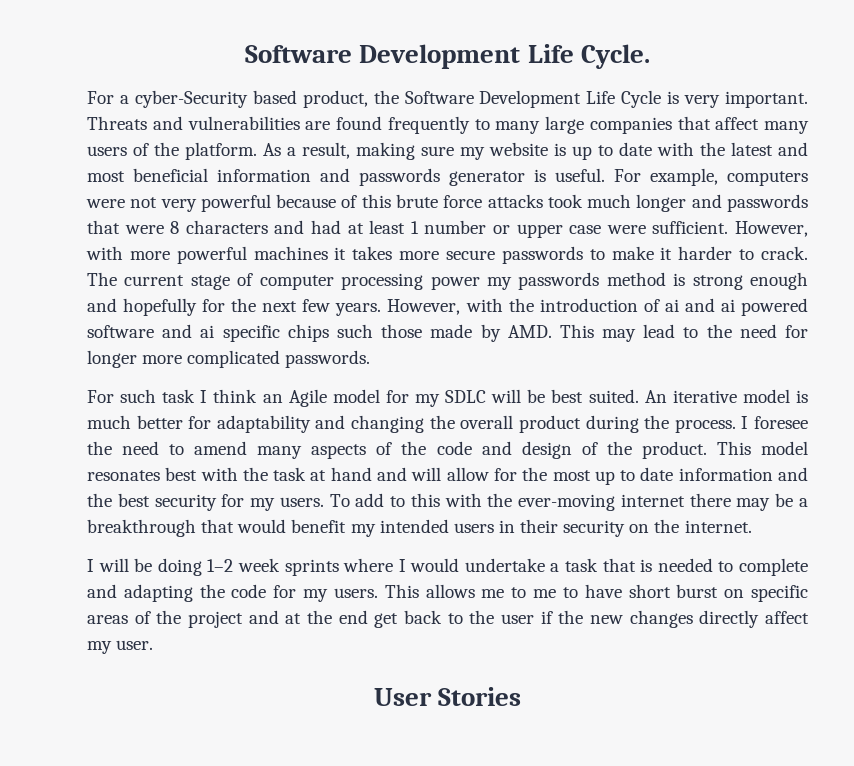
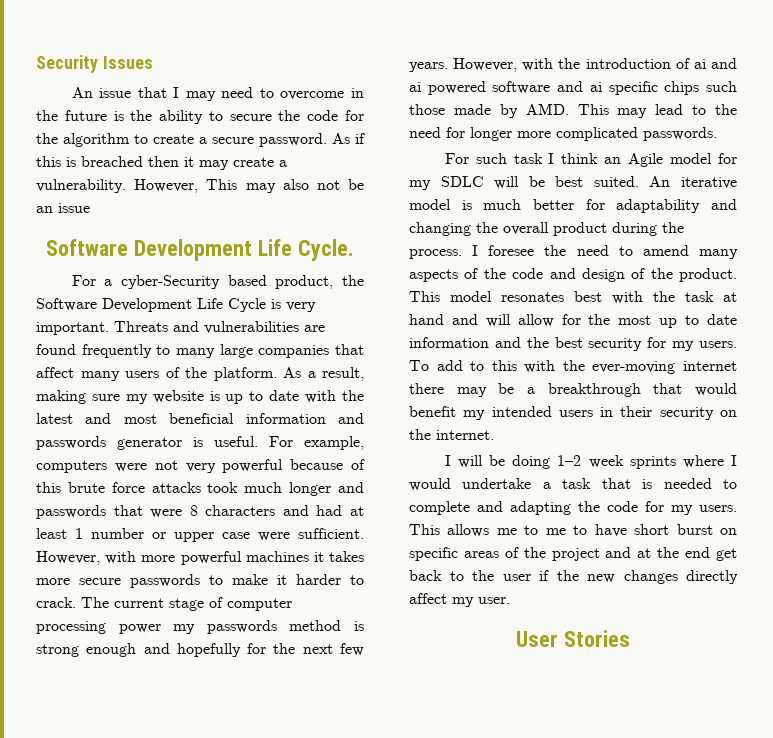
(245, 54) none -> [36,55,153,73] [71,87,364,101] [36,110,364,124] [36,133,365,147] [36,156,287,170] [36,179,364,193] [36,203,90,213] Security Issues // An issue that I may need to overcome in the future is the ability to secure the code for the algorithm to create a secure password. As if this is breached then it may create a vulnerability. However, This may also not be an issue //

